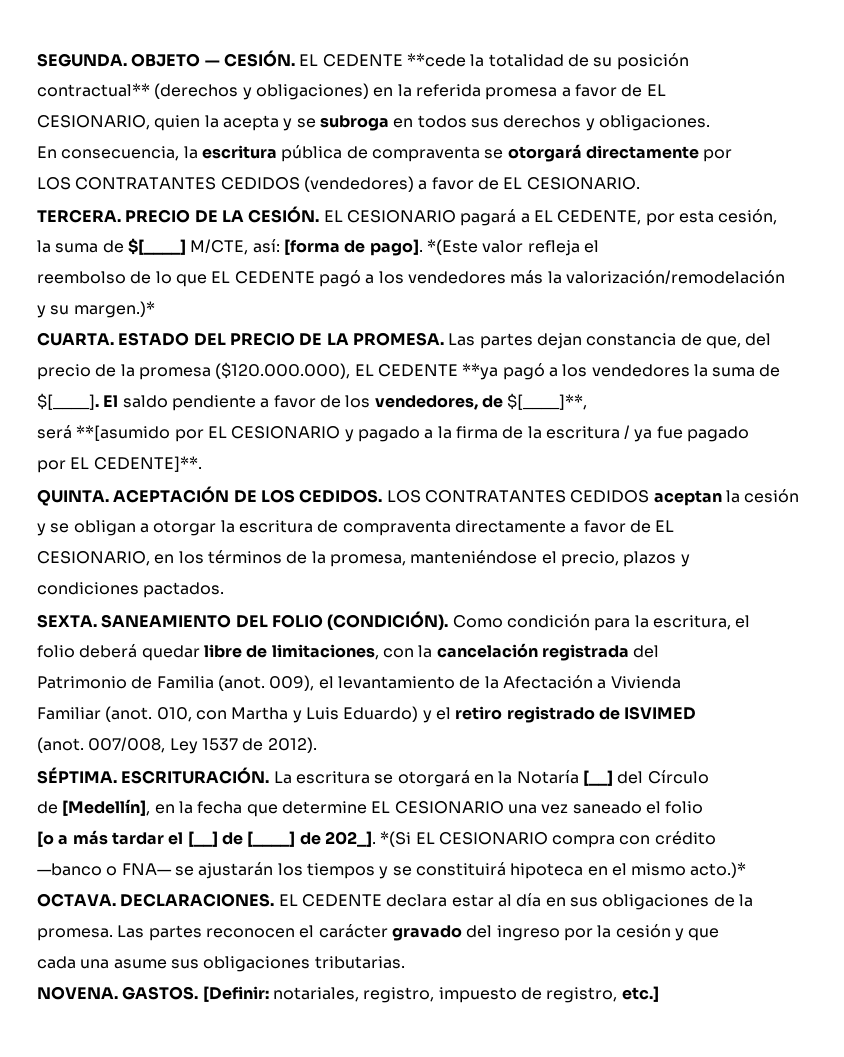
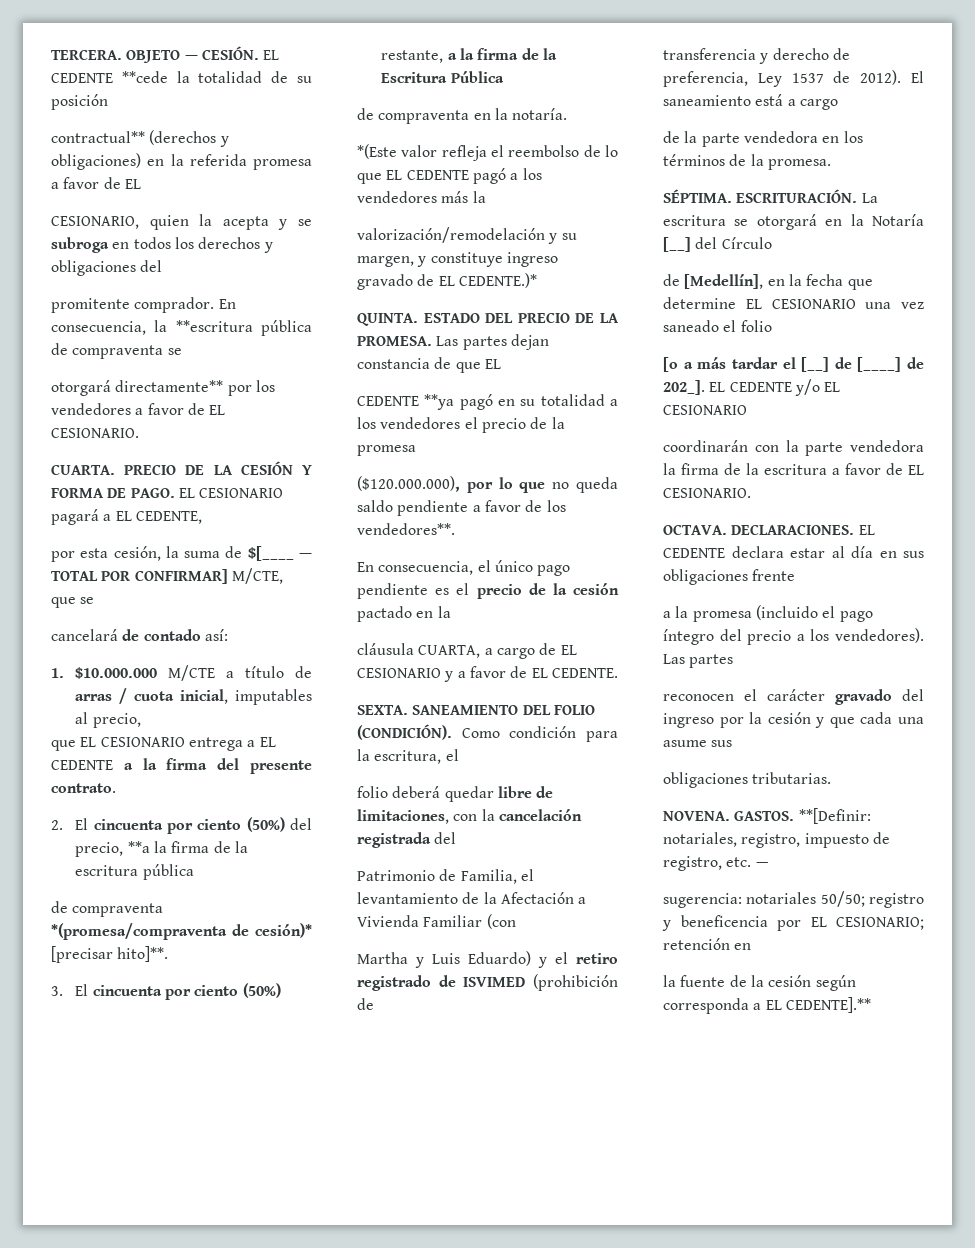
[37,53,127,67] SEGUNDA. -> [51,49,122,60] TERCERA.
[470,118,499,128] sus -> [174,237,194,249] los
[598,115,710,131] obligaciones. // -> [51,260,163,276] [51,297,215,313] obligaciones del // promitente comprador.
[201,145,277,159] escritura -> [175,320,253,332] **escritura
[507,144,733,162] [37,176,640,192] [37,206,320,223] otorgará directamente por // LOS CONTRATANTES CEDIDOS (vendedores) a favor de EL CESIONARIO. // TERCERA. PRECIO DE LA CESIÓN. -> [51,380,275,396] [51,403,226,415] [51,428,139,438] [51,461,312,475] [51,488,175,498] // otorgará directamente** por los vendedores a favor de EL CESIONARIO. // CUARTA. PRECIO DE LA CESIÓN Y FORMA DE PAGO.
(642, 217) none -> (202, 517) //
[37,238,423,256] // la suma de $[____] M/CTE, así: [forma de pago]. -> [165,546,312,561] [51,568,283,584] [51,597,95,608] [51,629,228,641] [51,665,312,681] [75,688,312,705] [75,712,141,728] [51,737,276,751] [51,758,312,774] [51,783,116,793] [51,817,312,834] [75,841,248,857] [75,864,194,880] [51,901,164,917] [51,923,312,940] [51,946,169,963] [51,983,281,1000] [381,48,557,63] [381,71,504,83] [357,108,568,124] la suma de $[____ — TOTAL POR CONFIRMAR] M/CTE, que se // cancelará de contado así: // 1. $10.000.000 M/CTE a título de arras / cuota inicial, imputables al precio, // que EL CESIONARIO entrega a EL CEDENTE a la firma del presente contrato. // 2. El cincuenta por ciento (50%) del precio, **a la firma de la escritura pública // de compraventa *(promesa/compraventa de cesión)* [precisar hito]**. // 3. El cincuenta por ciento (50%) restante, a la firma de la Escritura Pública // de compraventa en la notaría. //
(599, 246) // -> (504, 151) none
(562, 277) none -> (486, 197) //
(785, 277) // -> (545, 235) none
[73,301,155,318] [37,332,114,346] margen.)* // CUARTA. -> [357,252,558,267] [357,273,537,290] [357,313,418,326] margen, y constituye ingreso gravado de EL CEDENTE.)* // QUINTA.
[705,333,772,349] [37,362,781,380] [37,393,119,410] que, del // precio de la promesa ($120.000.000), EL CEDENTE **ya pagó a los vendedores la suma de // $[____]. El -> [455,359,501,373] [357,394,618,410] [357,417,565,433] [357,445,416,456] [357,476,618,493] que EL // CEDENTE **ya pagó en su totalidad a los vendedores el precio de la promesa // ($120.000.000), por lo que no queda
[374,393,588,410] [37,425,750,442] [37,456,202,473] [37,486,800,506] [37,520,675,536] [37,550,690,567] [37,582,225,598] vendedores, de $[____]**, // será **[asumido por EL CESIONARIO y pagado a la firma de la escritura / ya fue pagado // por EL CEDENTE]**. // QUINTA. ACEPTACIÓN DE LOS CEDIDOS. LOS CONTRATANTES CEDIDOS aceptan la cesión // y se obligan a otorgar la escritura de compraventa directamente a favor de EL // CESIONARIO, en los términos de la promesa, manteniéndose el precio, plazos y // condiciones pactados. -> [357,523,455,535] [357,560,571,576] [357,583,619,599] [357,606,451,622] [357,643,577,659] [357,666,618,682] vendedores**. // En consecuencia, el único pago pendiente es el precio de la cesión pactado en la // cláusula CUARTA, a cargo de EL CESIONARIO y a favor de EL CEDENTE.
[156,675,315,691] Familia (anot. 009), -> [460,869,517,884] Familia,
[37,706,227,722] // Familiar (anot. 010, con -> [423,914,516,929] Familiar (con //
[37,737,317,754] // (anot. 007/008, Ley 1537 de 2012). -> [533,974,618,991] [357,998,374,1010] [663,48,850,64] [663,70,924,87] [663,94,838,110] [663,131,863,147] [663,154,831,170] (prohibición de // transferencia y derecho de preferencia, Ley 1537 de 2012). El saneamiento está a cargo // de la parte vendedora en los términos de la promesa.
[380,831,716,848] [37,862,747,879] *(Si EL CESIONARIO compra con crédito // —banco o FNA— se ajustarán los tiempos y se constituirá hipoteca en el mismo acto.)* -> [709,379,841,396] [663,405,747,415] [663,440,924,456] [663,463,924,475] [663,488,751,498] EL CEDENTE y/o EL CESIONARIO // coordinarán con la parte vendedora la firma de la escritura a favor de EL CESIONARIO.
[713,894,753,907] [37,925,202,941] de la // promesa. Las partes -> [752,569,796,581] [663,605,873,622] [663,628,924,645] [663,654,734,668] frente // a la promesa (incluido el pago íntegro del precio a los vendedores). Las partes //
(720, 934) // -> (855, 722) none
(199, 964) none -> (733, 743) //
[202,986,269,1002] [Definir: -> [798,808,871,824] **[Definir:
[621,986,659,1002] etc.] -> [726,857,768,867] [663,891,924,908] [662,915,924,931] [663,938,752,950] [663,975,856,991] [663,997,871,1014] etc. — // sugerencia: notariales 50/50; registro y beneficencia por EL CESIONARIO; retención en // la fuente de la cesión según corresponda a EL CEDENTE].**

